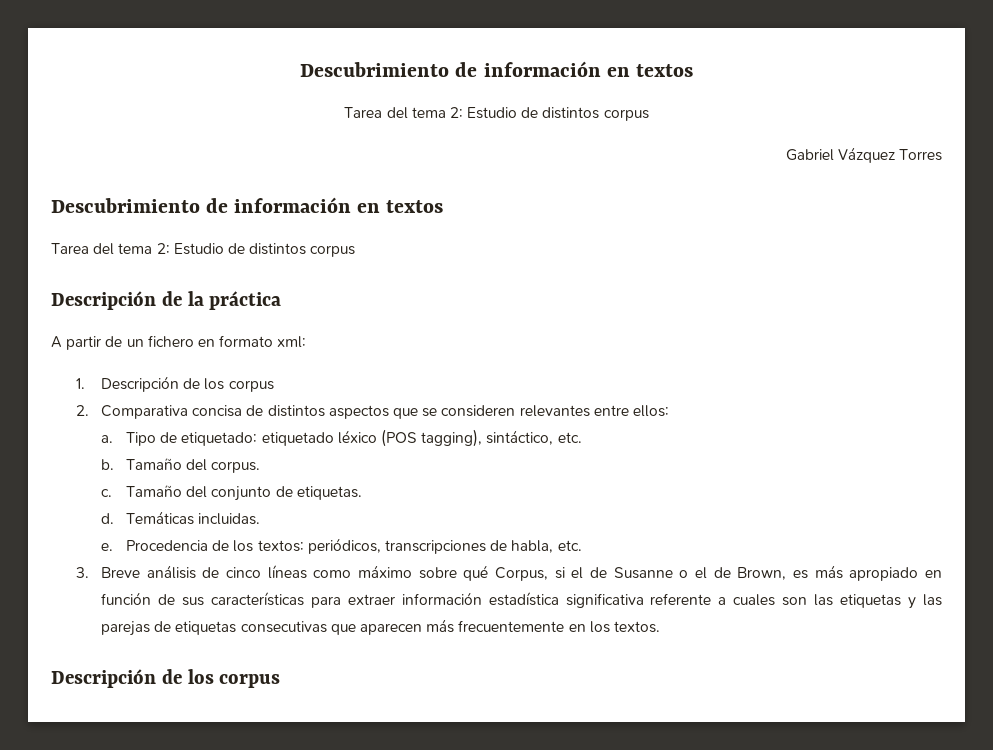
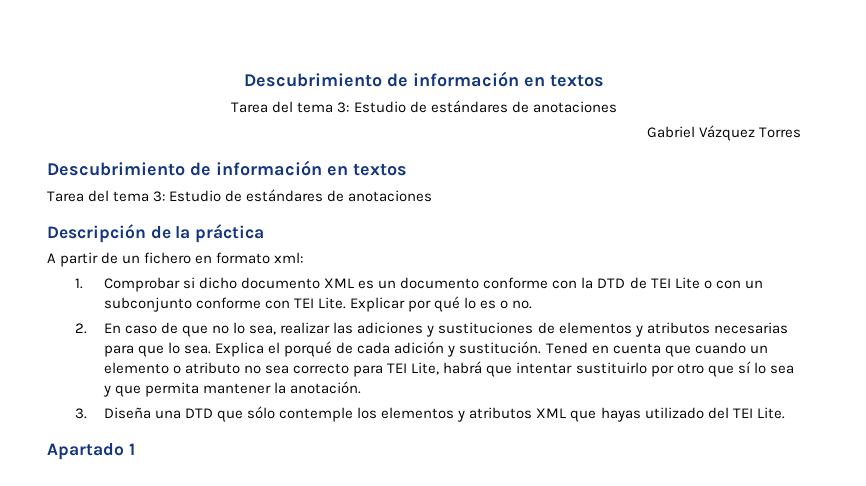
[300,61,693,77] [344,107,649,121] Descubrimiento de información en textos // Tarea del tema 2: Estudio de distintos corpus -> [244,71,604,87] [231,100,617,113] Descubrimiento de información en textos // Tarea del tema 3: Estudio de estándares de anotaciones
[156,243,356,257] 2: Estudio de distintos corpus -> [153,189,433,202] 3: Estudio de estándares de anotaciones
[101,376,274,392] [76,405,669,419] [101,429,582,447] [101,458,261,473] [101,485,362,501] [101,511,261,525] [101,538,582,554] [76,565,942,581] [101,592,942,609] [101,619,660,636] [51,669,281,688] Descripción de los corpus // 2. Comparativa concisa de distintos aspectos que se consideren relevantes entre ellos: // a. Tipo de etiquetado: etiquetado léxico (POS tagging), sintáctico, etc. // b. Tamaño del corpus. // c. Tamaño del conjunto de etiquetas. // d. Temáticas incluidas. // e. Procedencia de los textos: periódicos, transcripciones de habla, etc. // 3. Breve análisis de cinco líneas como máximo sobre qué Corpus, si el de Susanne o el de Brown, es más apropiado en función de sus características para extraer información estadística significativa referente a cuales son las etiquetas y las parejas de etiquetas consecutivas que aparecen más frecuentemente en los textos. // Descripción de los corpus -> [103,277,763,292] [103,296,533,312] [75,322,788,337] [103,341,768,357] [103,361,794,377] [102,381,362,397] [75,406,785,422] [47,443,135,460] Comprobar si dicho documento XML es un documento conforme con la DTD de TEI Lite o con un subconjunto conforme con TEI Lite. Explicar por qué lo es o no. // 2. En caso de que no lo sea, realizar las adiciones y sustituciones de elementos y atributos necesarias para que lo sea. Explica el porqué de cada adición y sustitución. Tened en cuenta que cuando un elemento o atributo no sea correcto para TEI Lite, habrá que intentar sustituirlo por otro que sí lo sea y que permita mantener la anotación. // 3. Diseña una DTD que sólo contemple los elementos y atributos XML que hayas utilizado del TEI Lite. // Apartado 1

